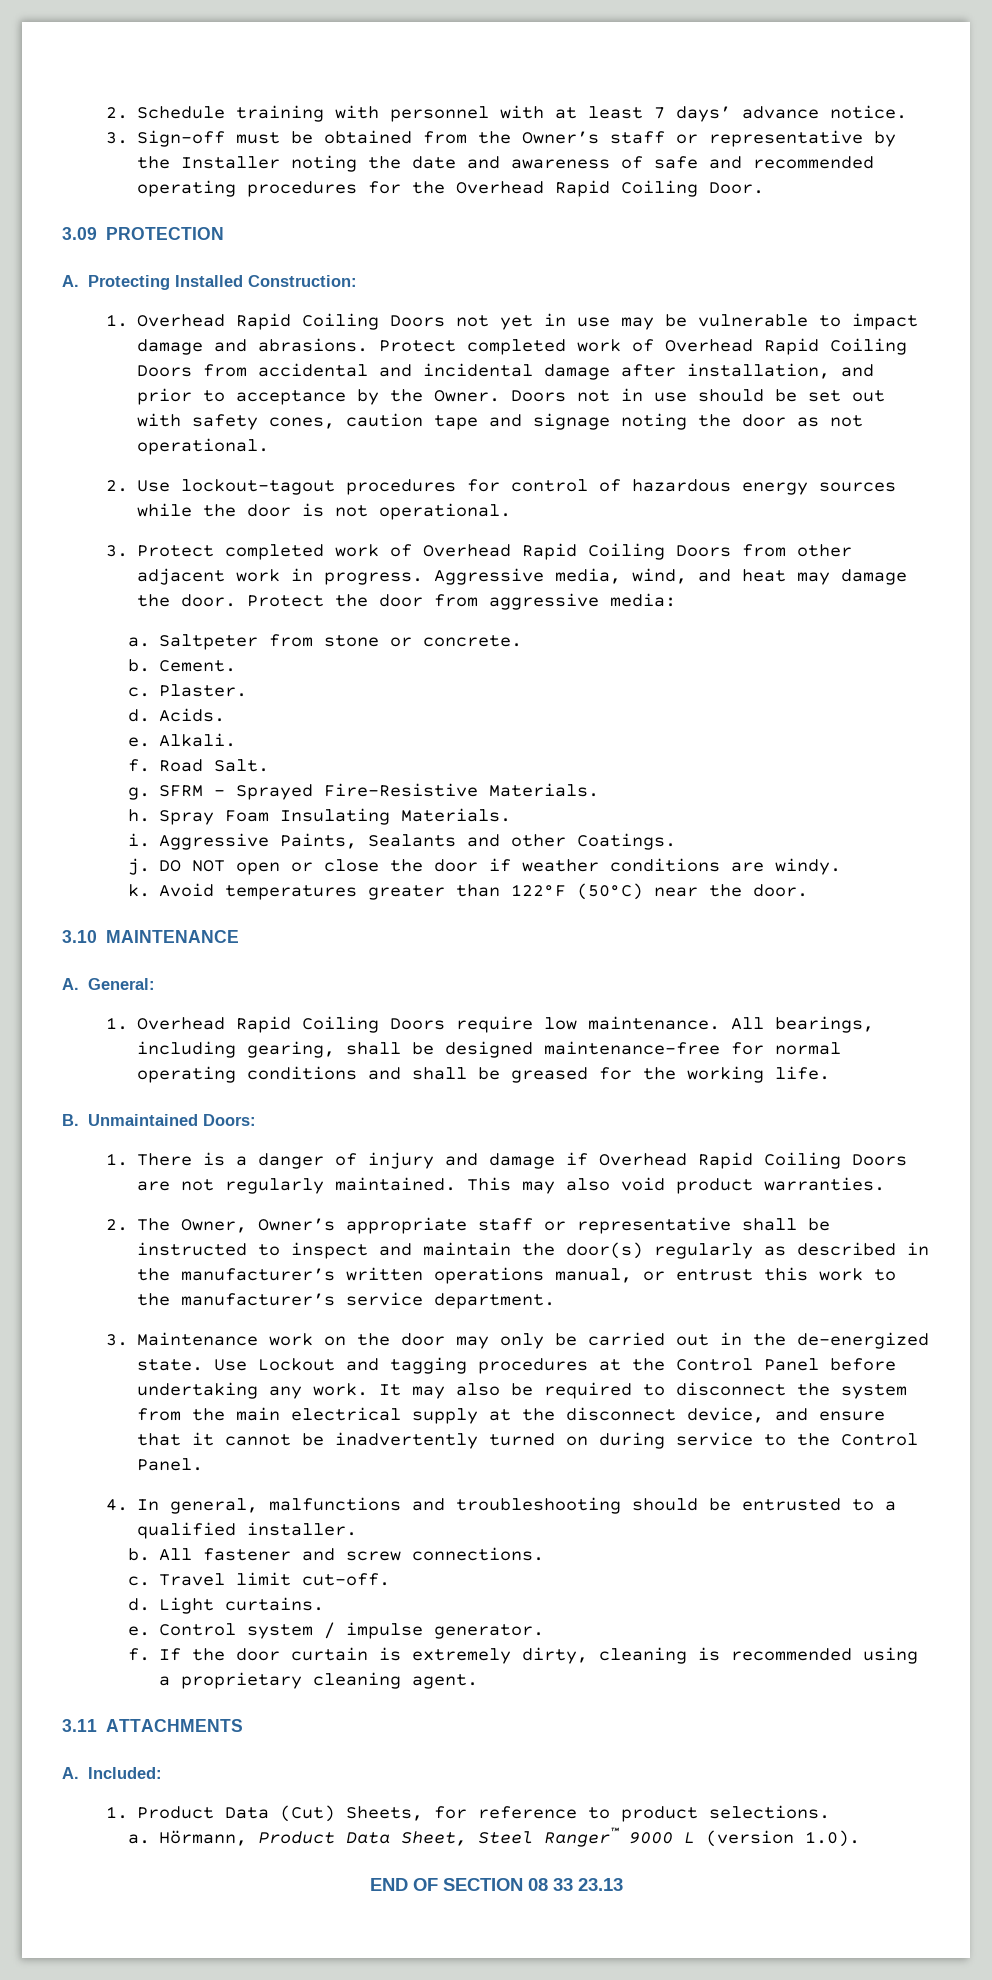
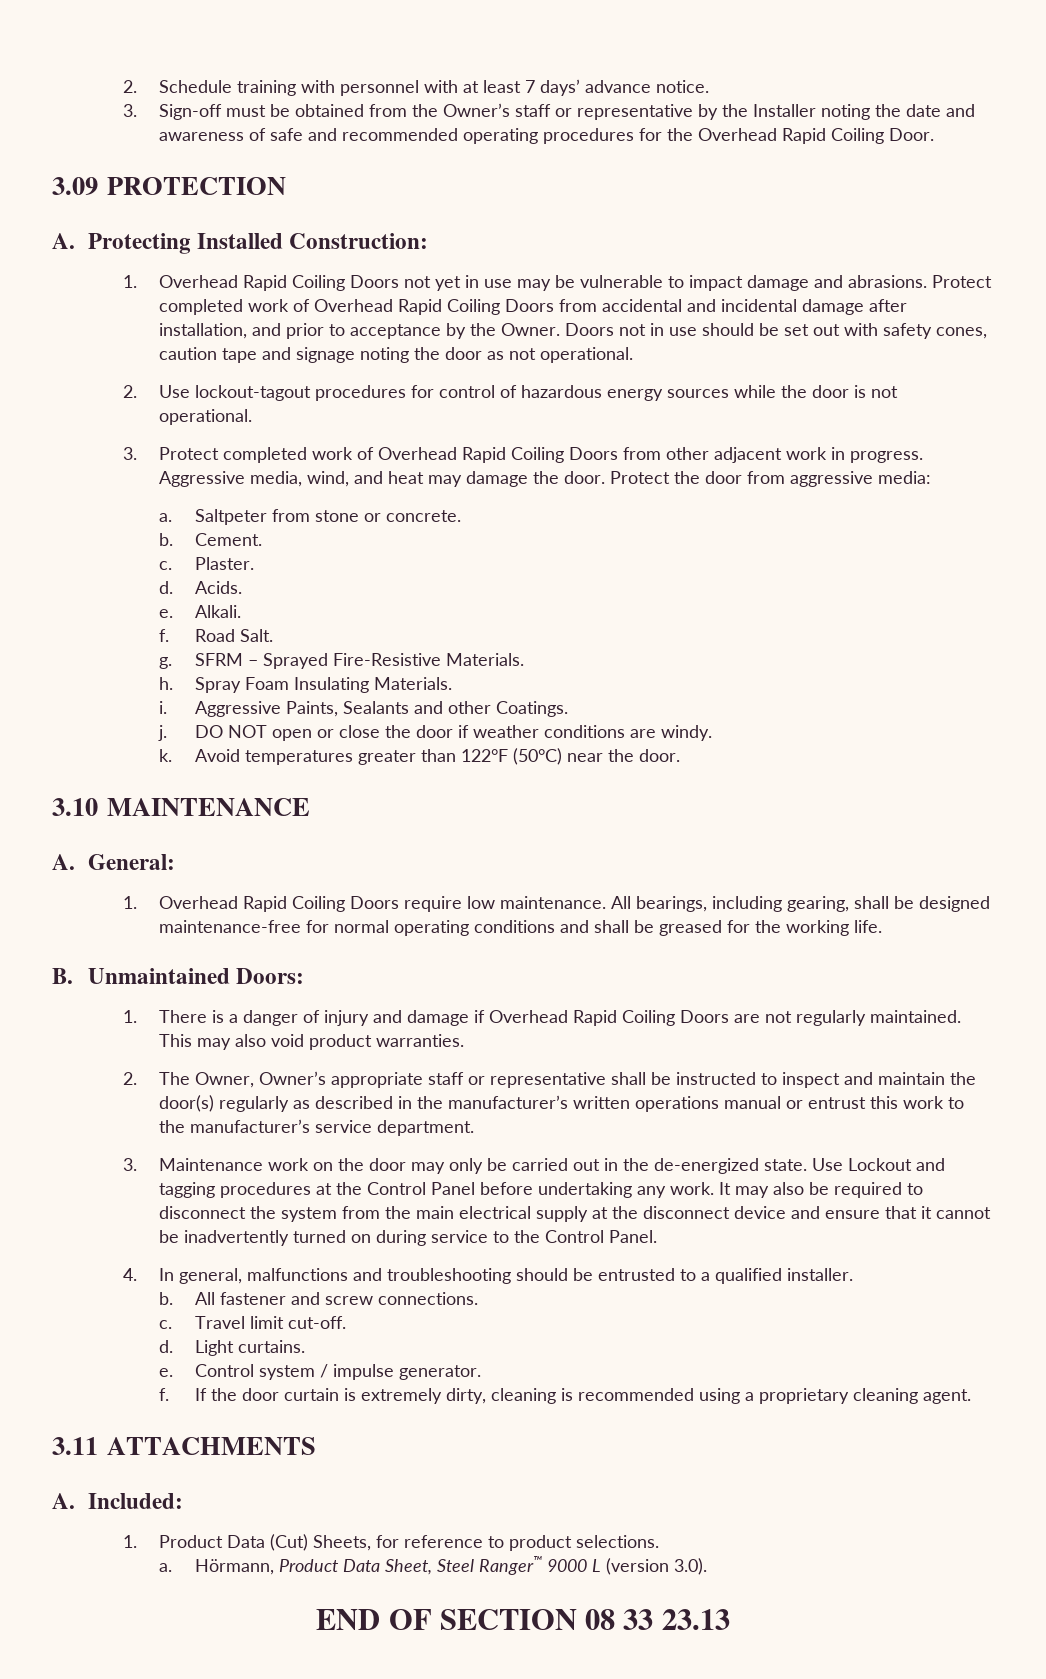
[555,1268,633,1283] manual, -> [723,1096,781,1109] manual
[687,1407,765,1423] device, -> [733,1206,786,1219] device
[805,1830,861,1847] 1.0). -> [673,1558,707,1575] 3.0).

